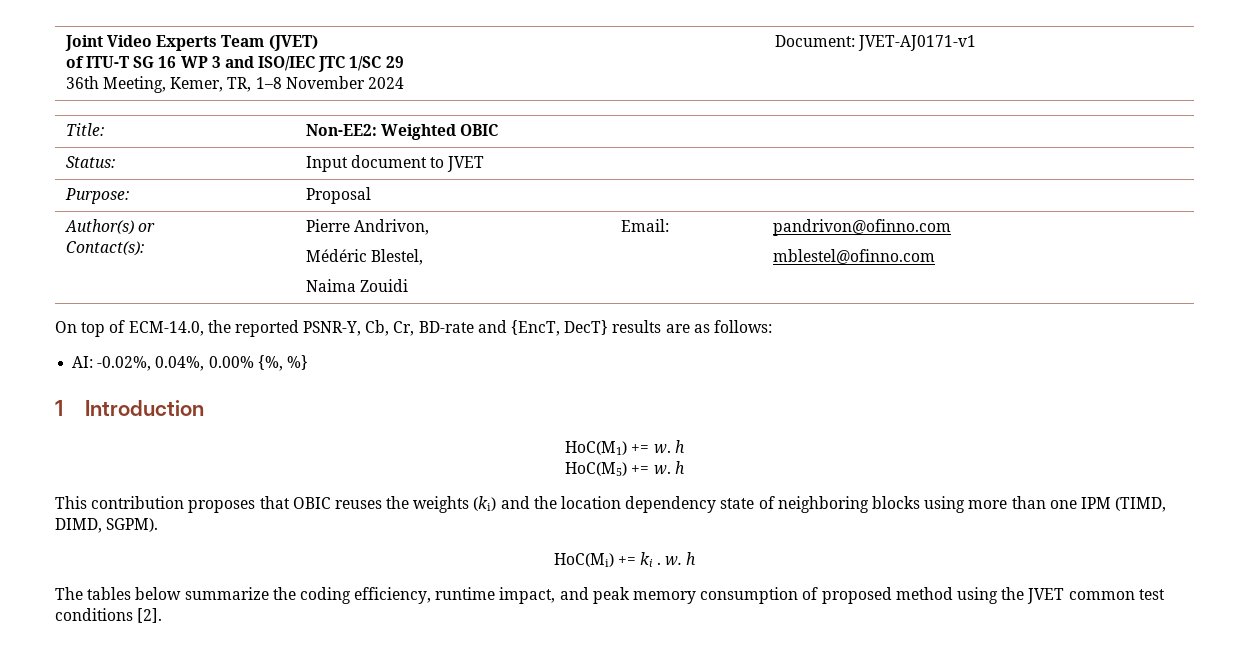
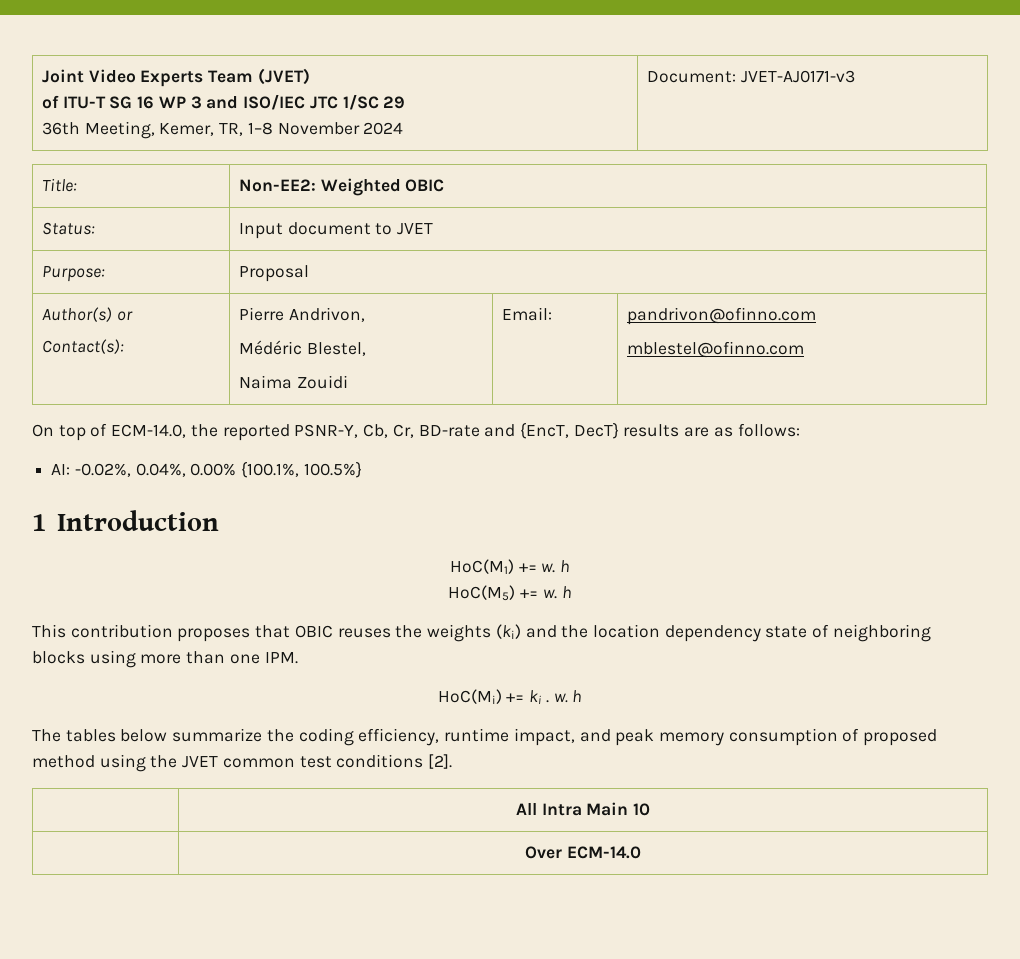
[857,35,976,51] JVET-AJ0171-v1 -> [740,70,855,83] JVET-AJ0171-v3
[257,355,308,371] {%, %} -> [241,461,362,478] {100.1%, 100.5%}
[1080,497,1167,512] [55,518,159,533] IPM (TIMD, DIMD, SGPM). -> [264,652,298,664] IPM.
(163, 615) none -> [515,802,651,816] [525,846,641,859] // | All Intra Main 10 // | Over ECM-14.0

